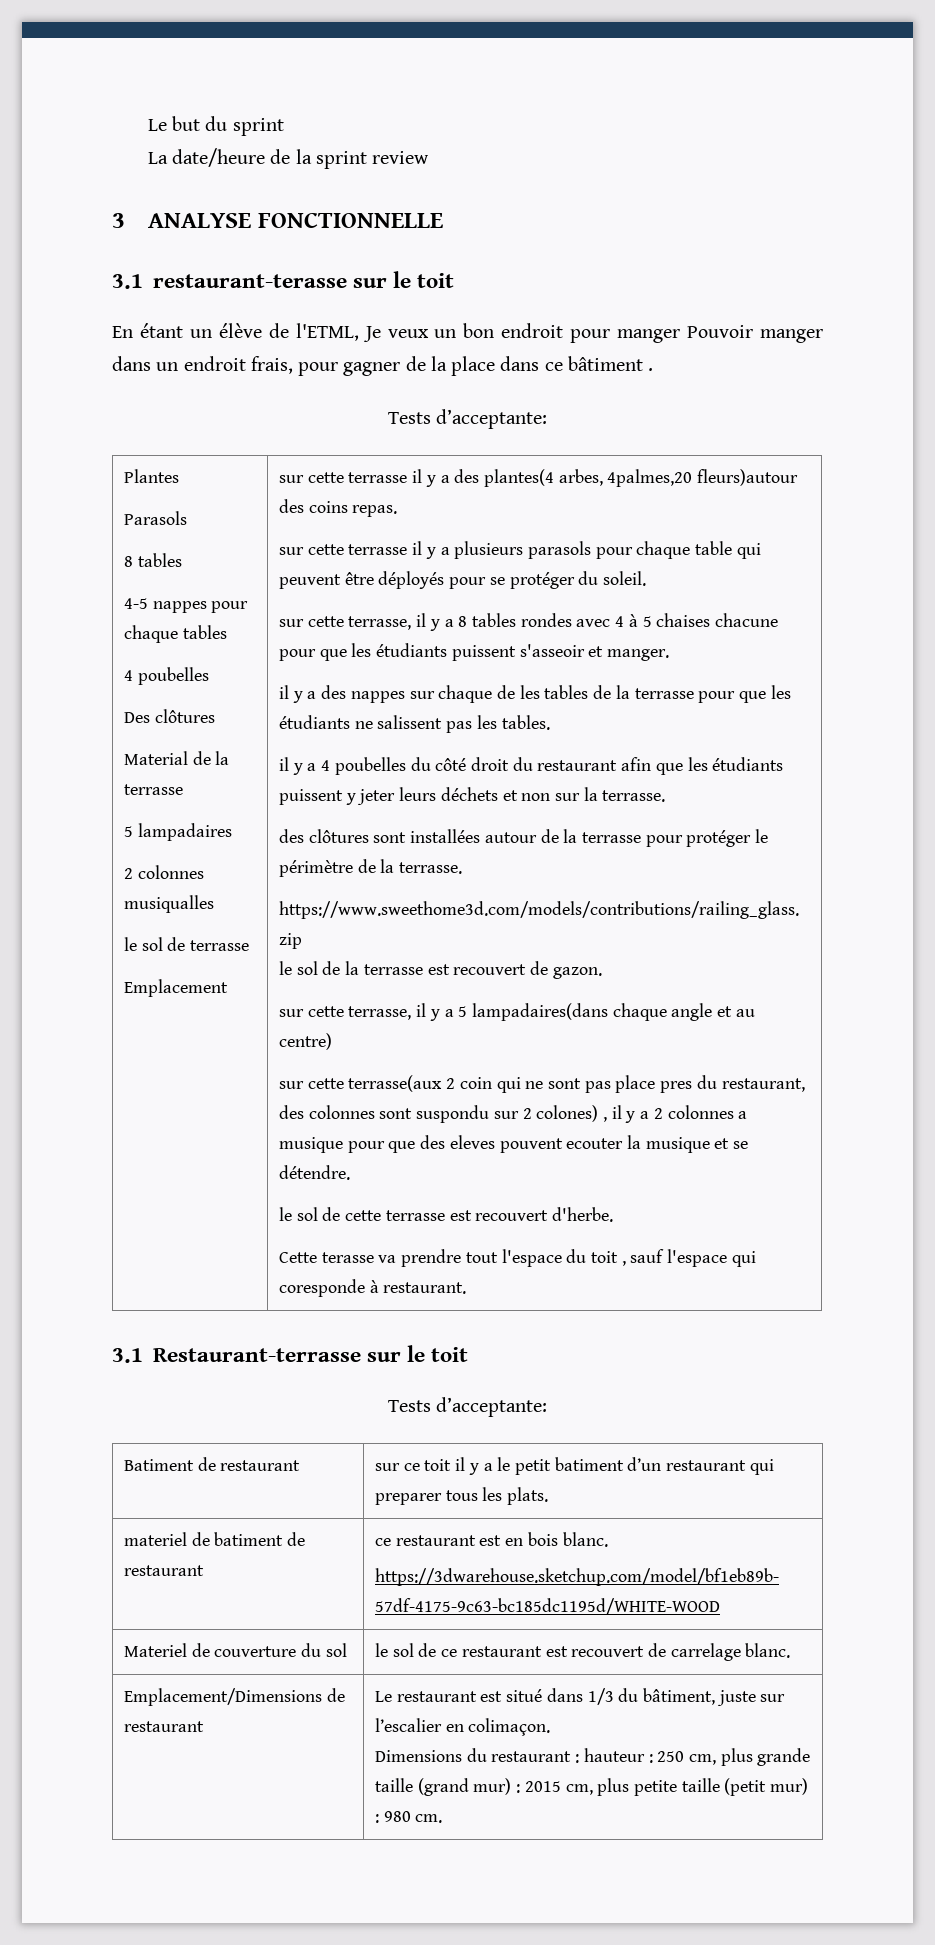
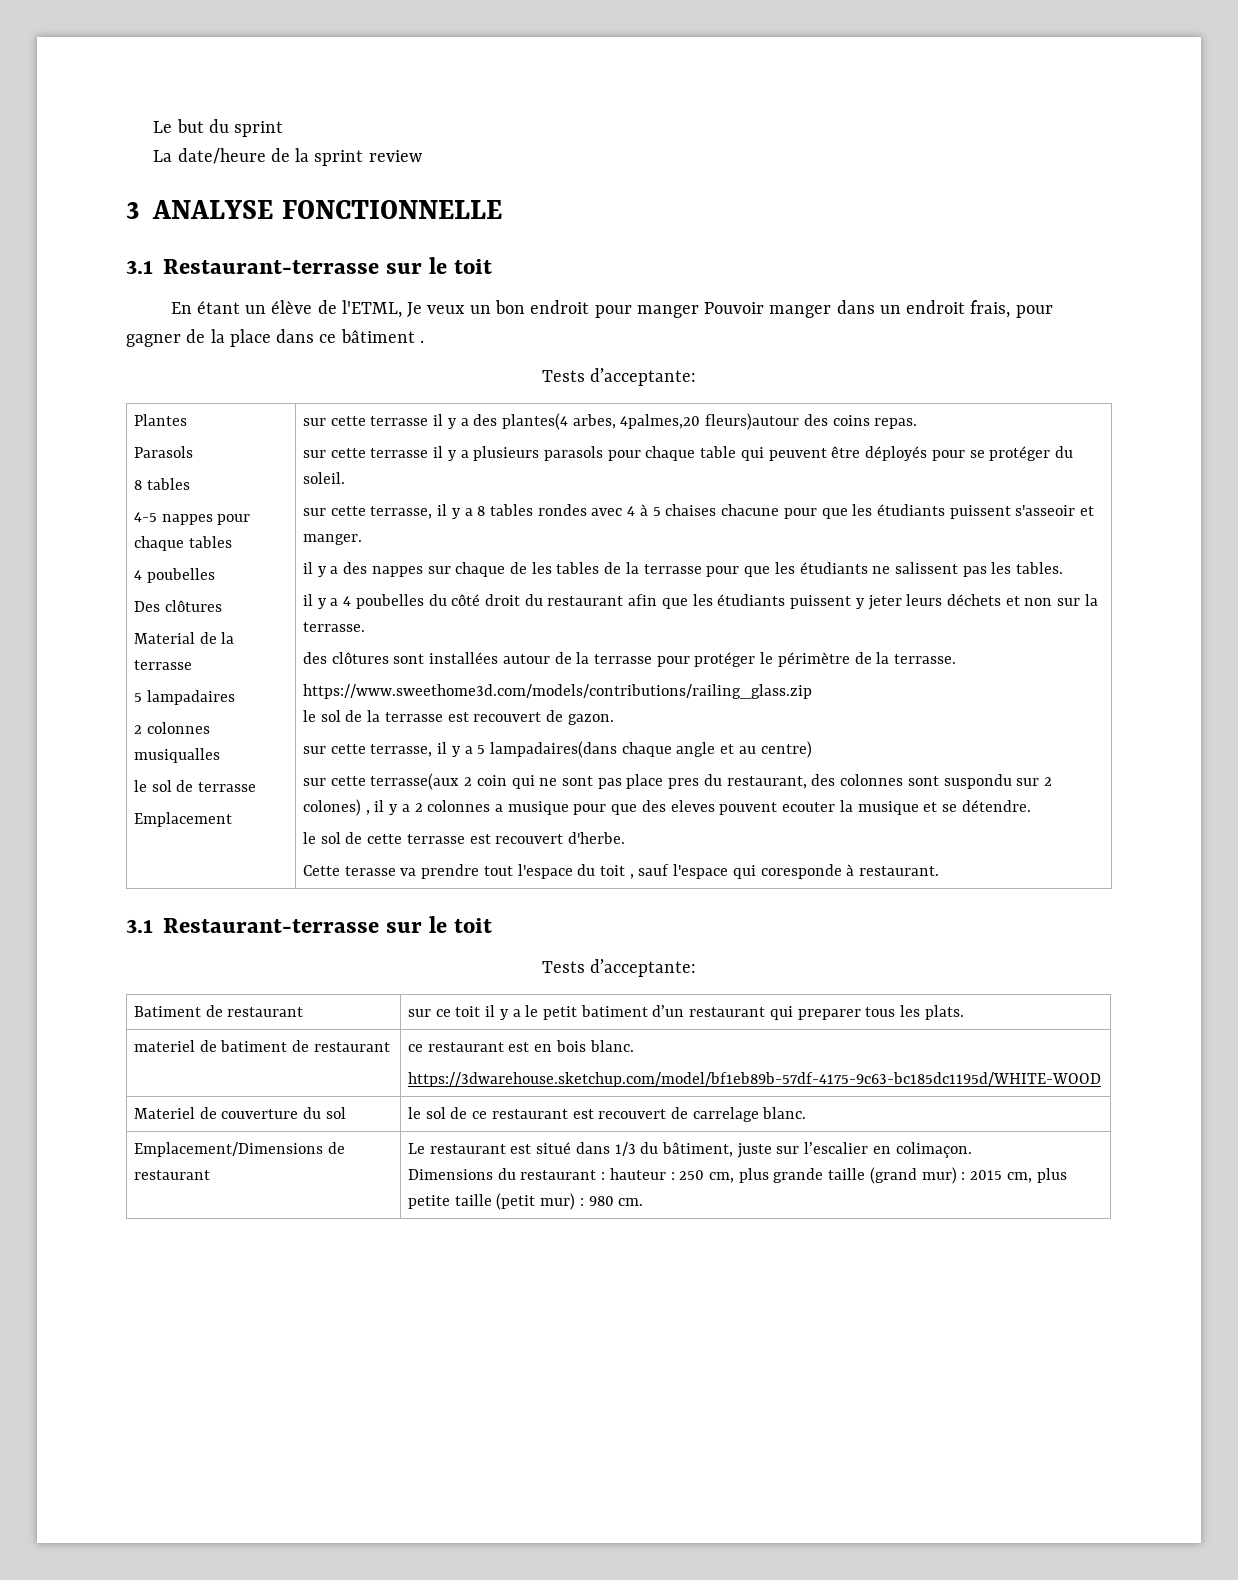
[152,274,347,288] restaurant-terasse -> [162,259,379,274] Restaurant-terrasse

